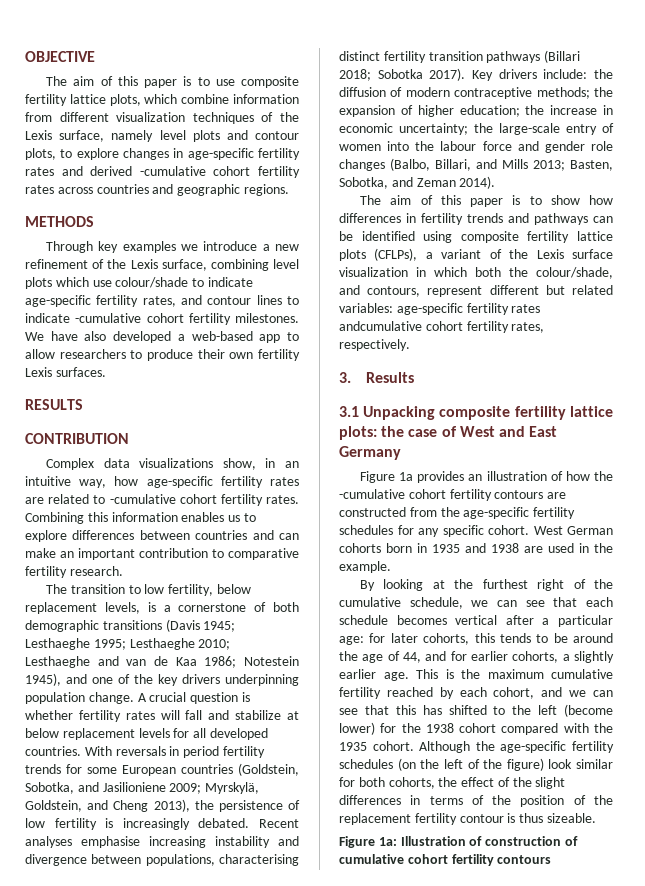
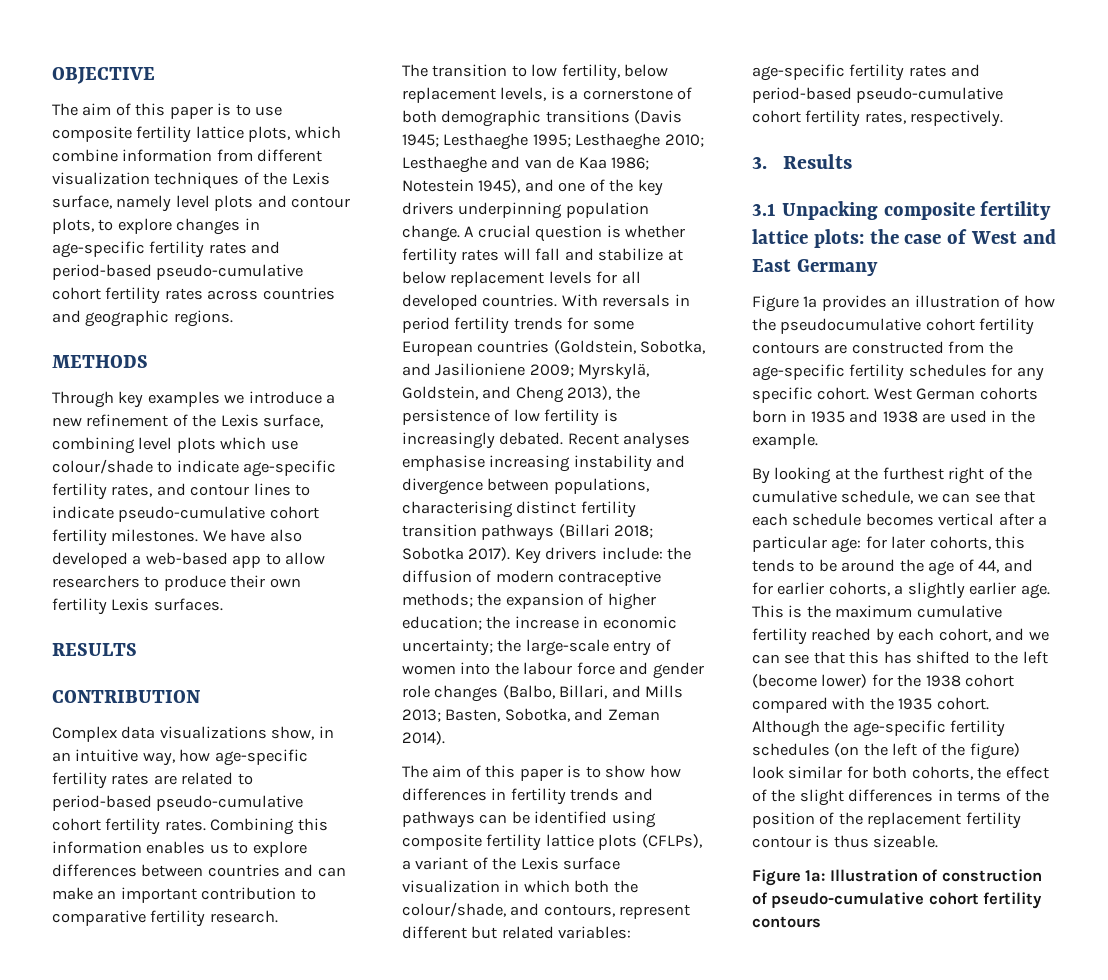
[90,166,206,176] derived -cumulative -> [52,264,304,280] period-based pseudo-cumulative
[75,313,142,323] -cumulative -> [118,506,266,522] pseudo-cumulative
[109,494,176,504] -cumulative -> [52,795,304,811] period-based pseudo-cumulative
[339,321,422,331] andcumulative -> [951,64,981,77] [752,87,1004,103] and period-based pseudo-cumulative
[339,489,405,499] -cumulative -> [780,318,922,334] pseudocumulative
[339,854,404,864] cumulative -> [771,892,925,908] pseudo-cumulative

